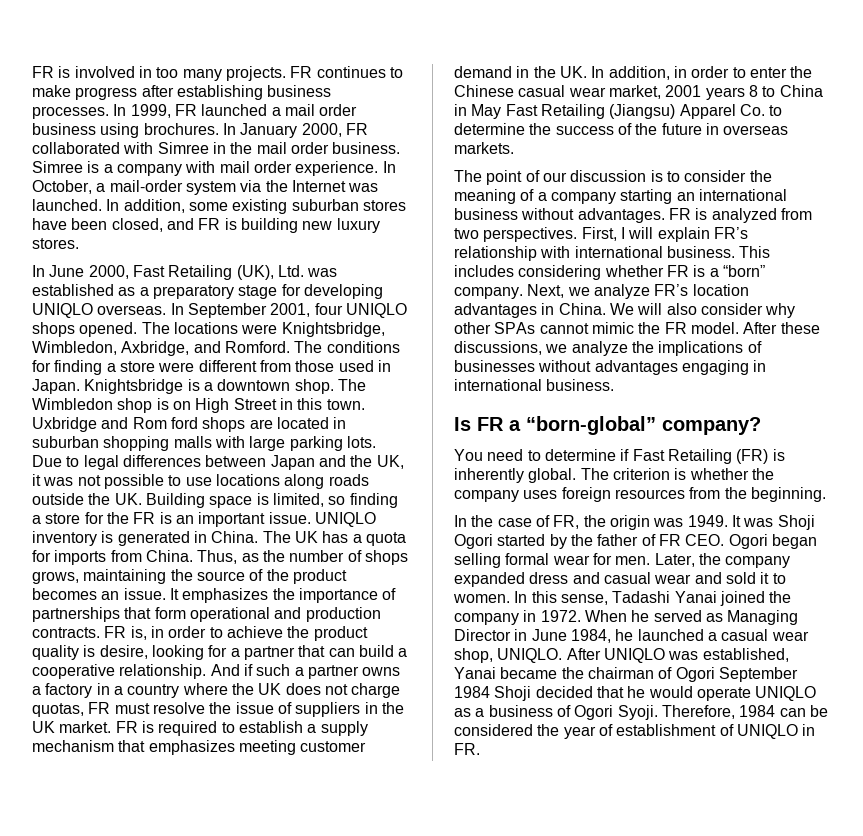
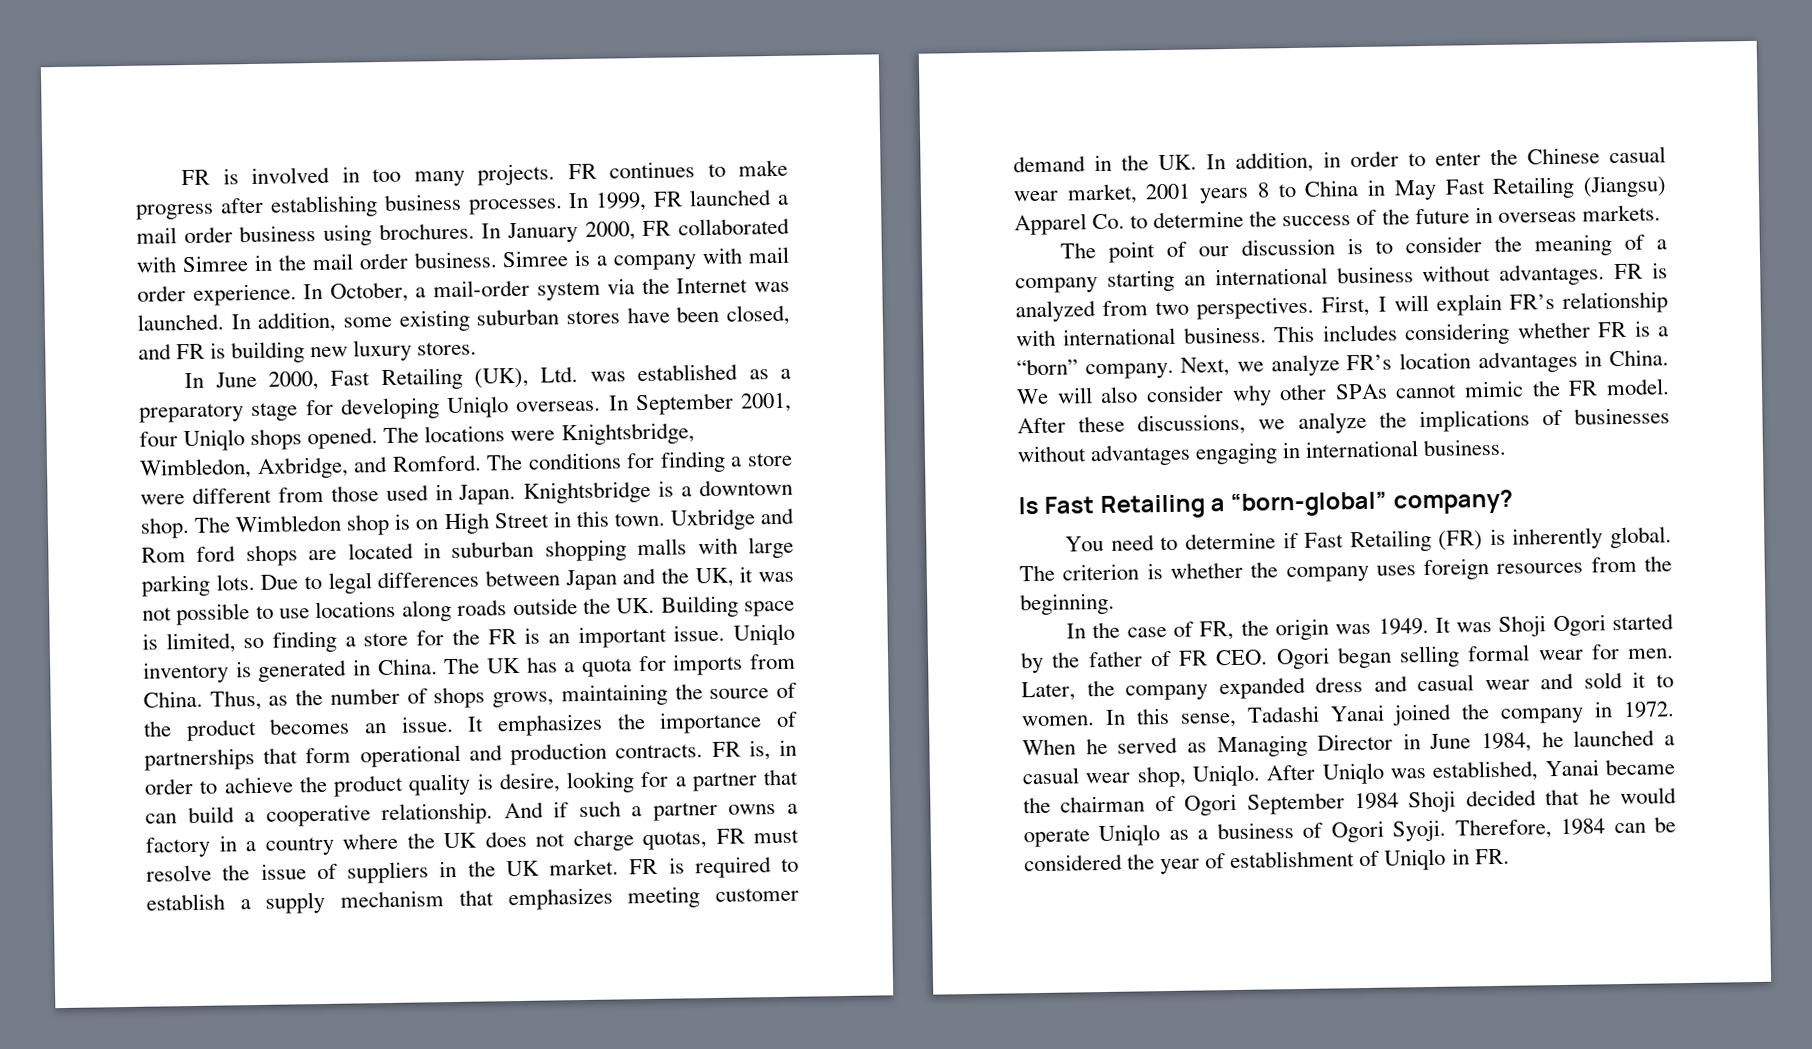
[32,303,93,318] UNIQLO -> [446,396,509,419] Uniqlo
[345,303,407,318] UNIQLO -> [183,429,246,452] Uniqlo
[314,512,376,527] UNIQLO -> [733,623,795,646] Uniqlo
[477,417,504,431] FR -> [1044,494,1205,520] Fast Retailing
[497,648,665,663] UNIQLO. After UNIQLO -> [1192,762,1385,787] Uniqlo. After Uniqlo
[755,686,817,701] UNIQLO -> [1098,824,1161,847] Uniqlo
[736,724,798,739] UNIQLO -> [1384,848,1447,871] Uniqlo

